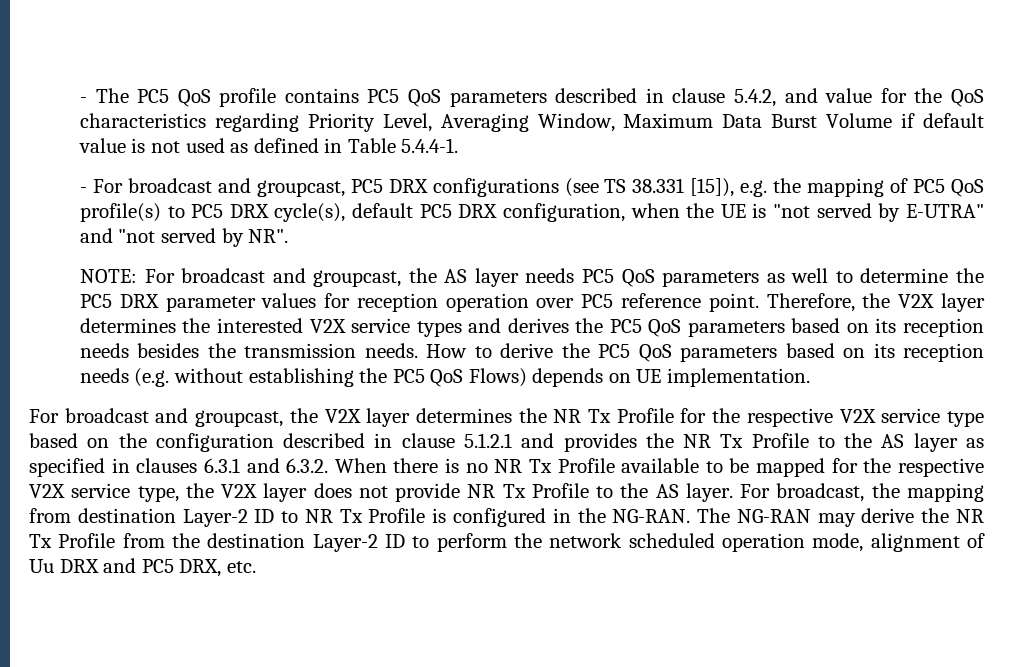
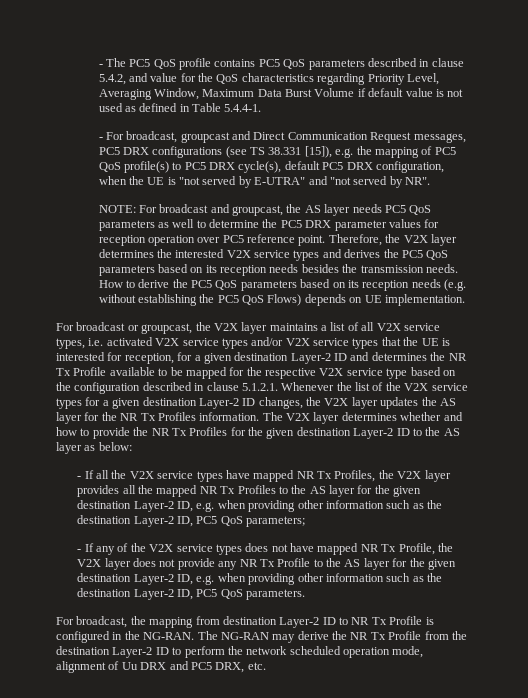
[127,178,345,197] broadcast and groupcast, -> [126,131,466,143] broadcast, groupcast and Direct Communication Request messages,
[155,408,189,423] and -> [127,325,139,331] or
(411, 417) none -> [269,322,440,331] [56,337,450,349] [56,352,370,364] maintains a list of all V2X service types, i.e. activated V2X service types and/or V2X service types that the UE is interested for reception, for a given destination Layer-2 ID and
(674, 415) none -> [109,367,227,379] available to be mapped
[463,433,674,452] 5.1.2.1 and provides the -> [241,382,468,391] [56,397,456,409] [56,412,463,424] [56,427,460,439] [56,442,132,454] [77,470,451,482] [77,485,422,497] [77,500,443,512] [77,515,306,527] [77,543,453,555] [77,558,238,570] 5.1.2.1. Whenever the list of the V2X service types for a given destination Layer-2 ID changes, the V2X layer updates the AS layer for the NR Tx Profiles information. The V2X layer determines whether and how to provide the NR Tx Profiles for the given destination Layer-2 ID to the AS layer as below: // - If all the V2X service types have mapped NR Tx Profiles, the V2X layer provides all the mapped NR Tx Profiles to the AS layer for the given destination Layer-2 ID, e.g. when providing other information such as the destination Layer-2 ID, PC5 QoS parameters; // - If any of the V2X service types does not have mapped NR Tx Profile, the V2X layer does not provide any
[966,438,985,448] [29,458,985,477] [29,483,733,502] as specified in clauses 6.3.1 and 6.3.2. When there is no NR Tx Profile available to be mapped for the respective V2X service type, the V2X layer does not provide NR Tx Profile to the AS layer. -> [392,558,456,570] [77,573,443,585] [77,588,306,600] for the given destination Layer-2 ID, e.g. when providing other information such as the destination Layer-2 ID, PC5 QoS parameters. //

